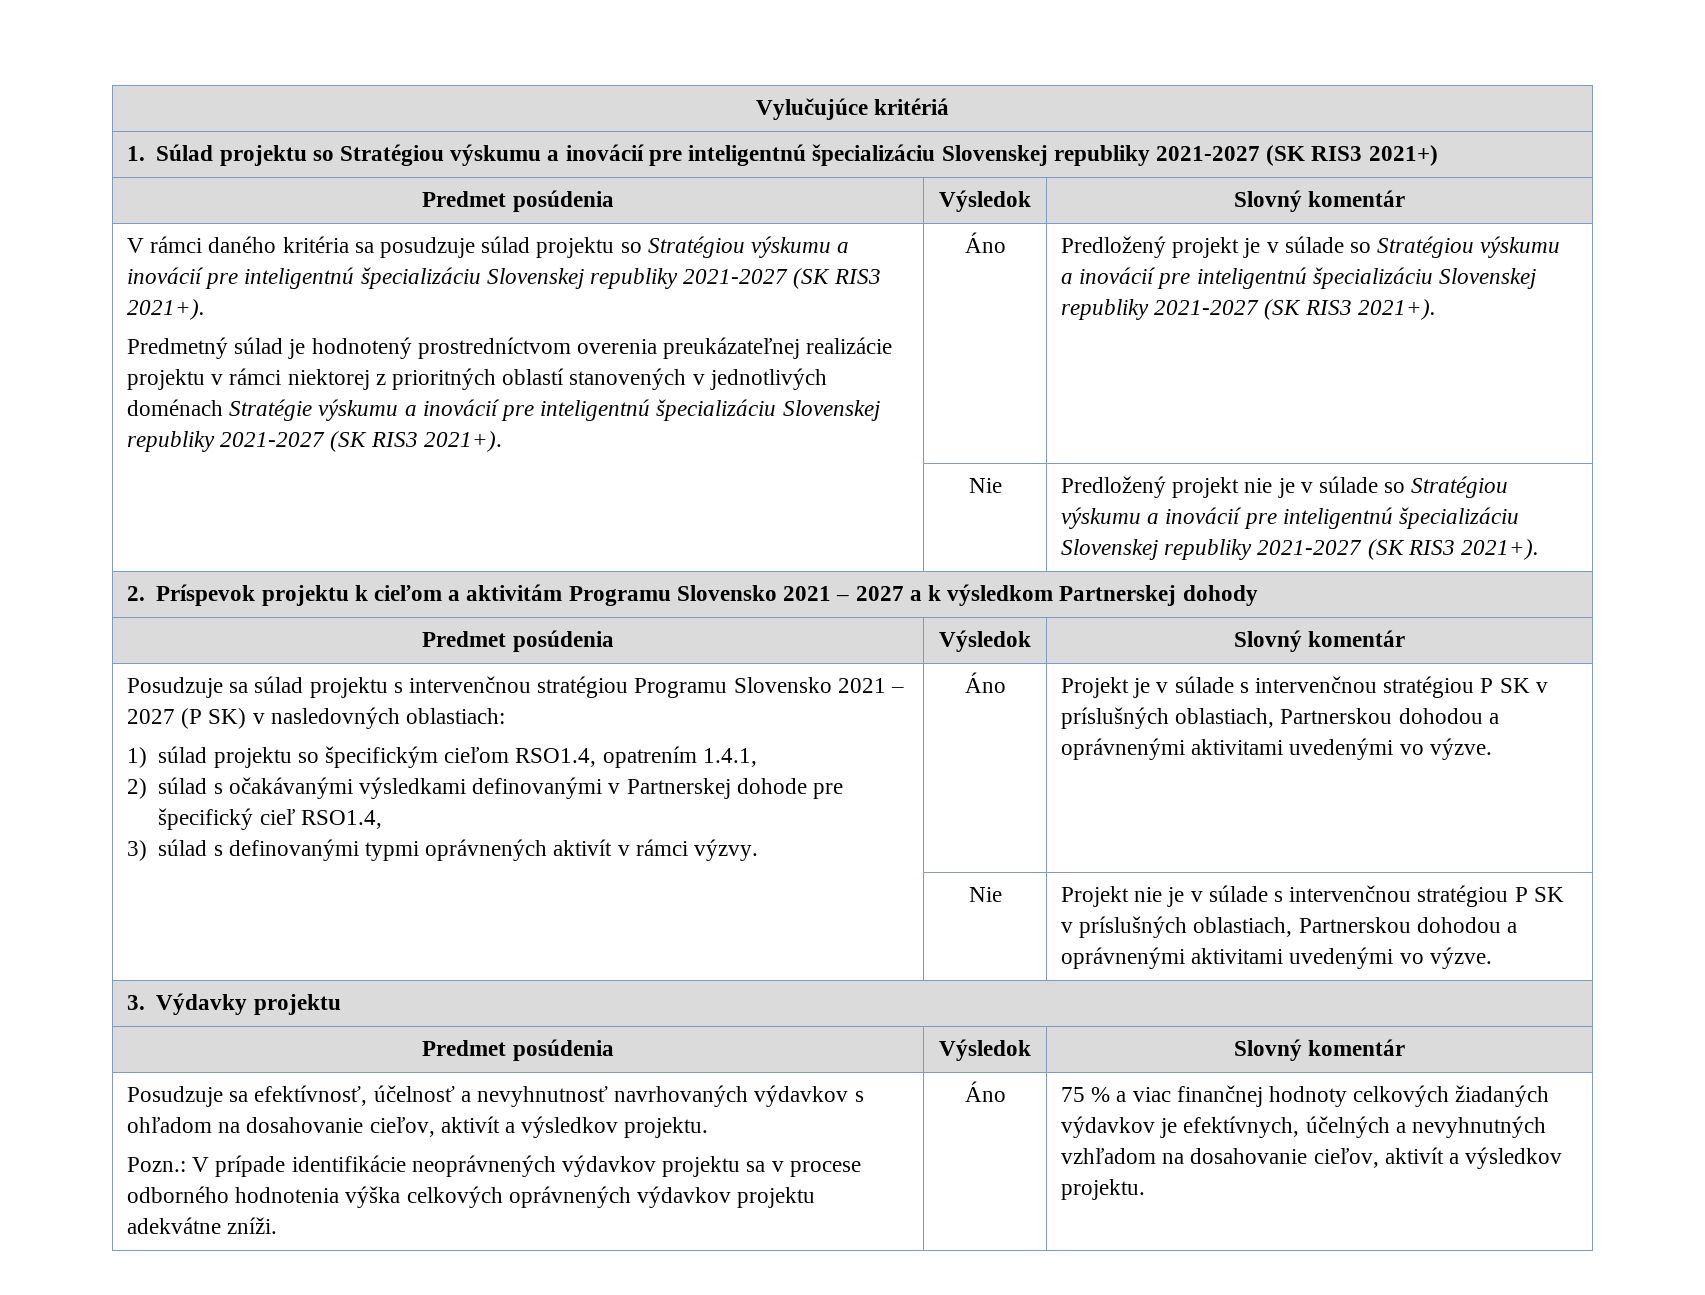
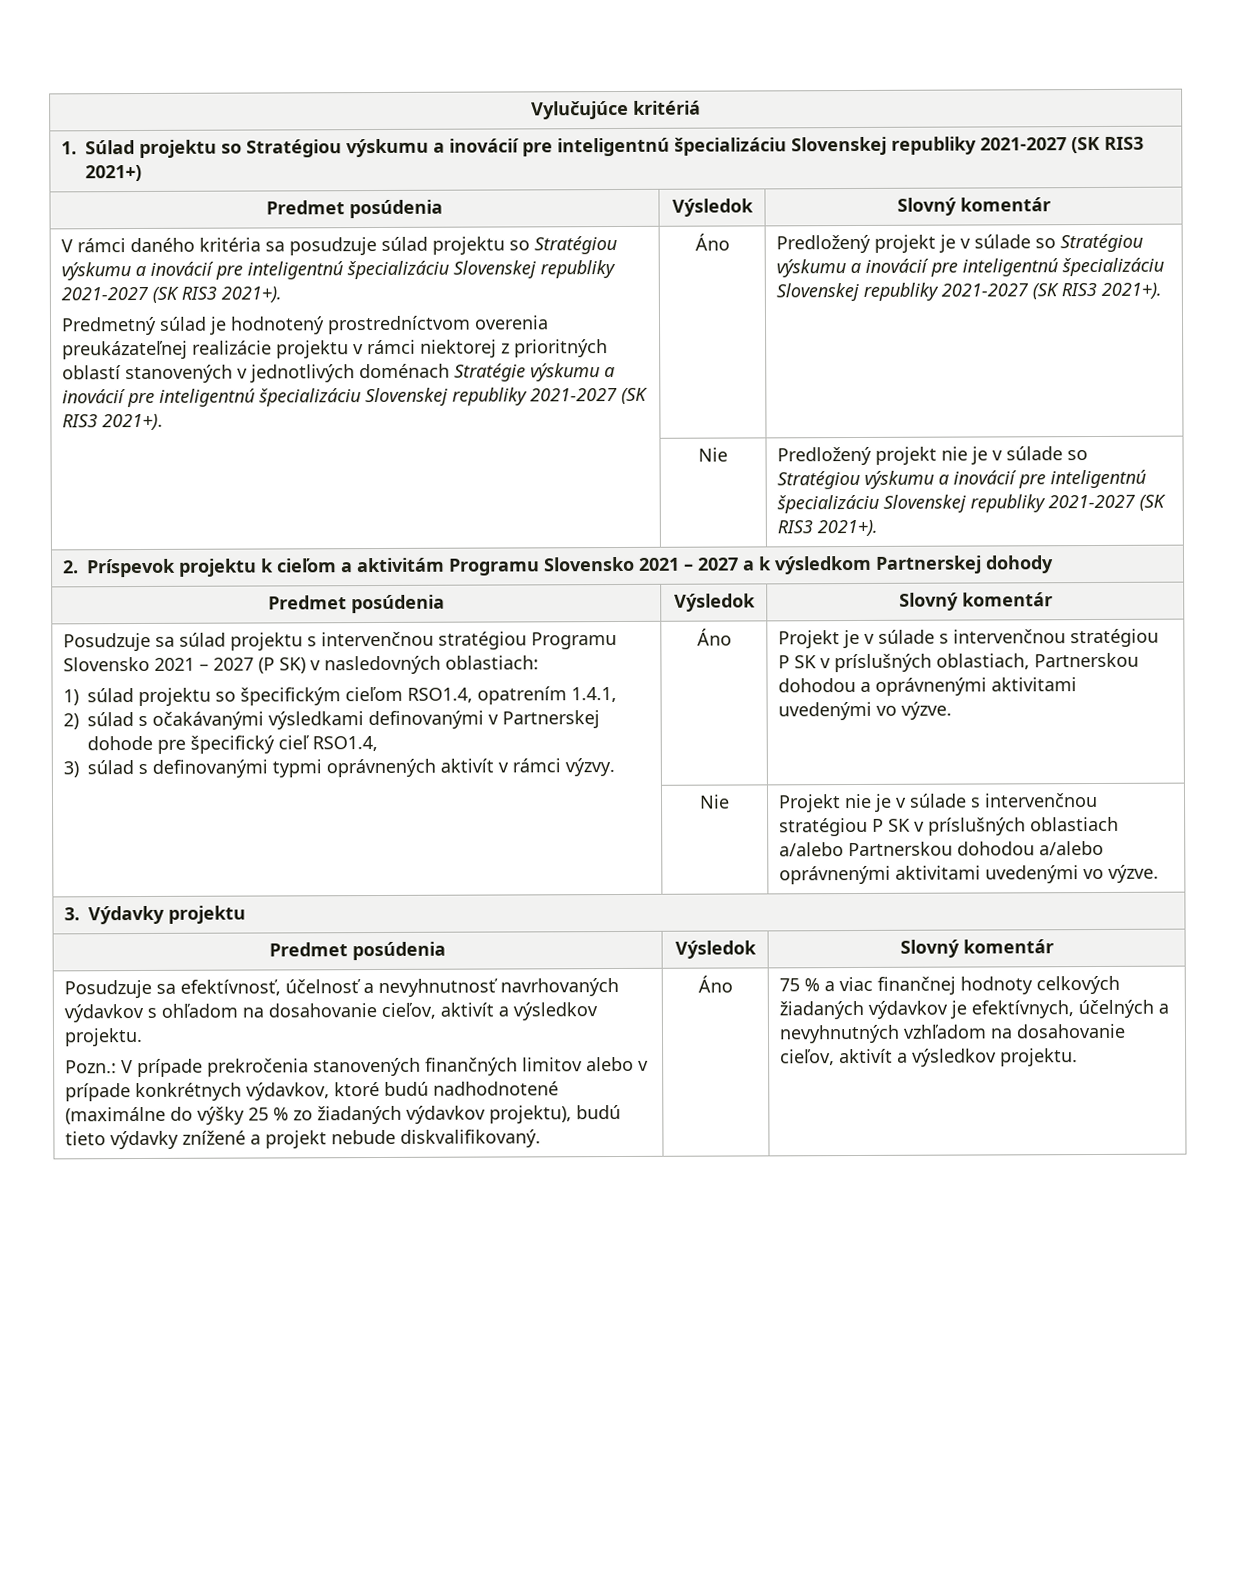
[1193,917,1517,937] oblastiach, Partnerskou dohodou a -> [1030,816,1120,832] [779,840,1105,857] oblastiach a/alebo Partnerskou dohodou a/alebo
[291,1155,861,1177] [126,1186,816,1208] [126,1217,278,1234] identifikácie neoprávnených výdavkov projektu sa v procese odborného hodnotenia výška celkových oprávnených výdavkov projektu adekvátne zníži. -> [207,1056,650,1077] [65,1081,560,1102] [65,1104,622,1125] [65,1129,542,1150] prekročenia stanovených finančných limitov alebo v prípade konkrétnych výdavkov, ktoré budú nadhodnotené (maximálne do výšky 25 % zo žiadaných výdavkov projektu), budú tieto výdavky znížené a projekt nebude diskvalifikovaný.

